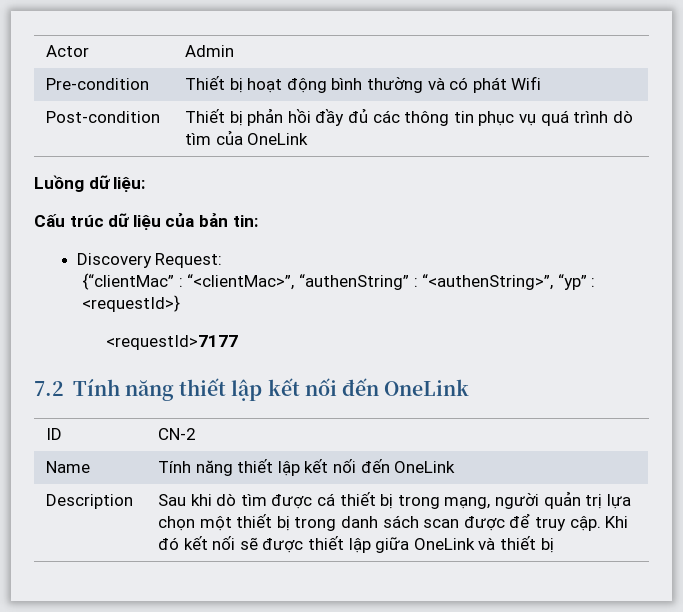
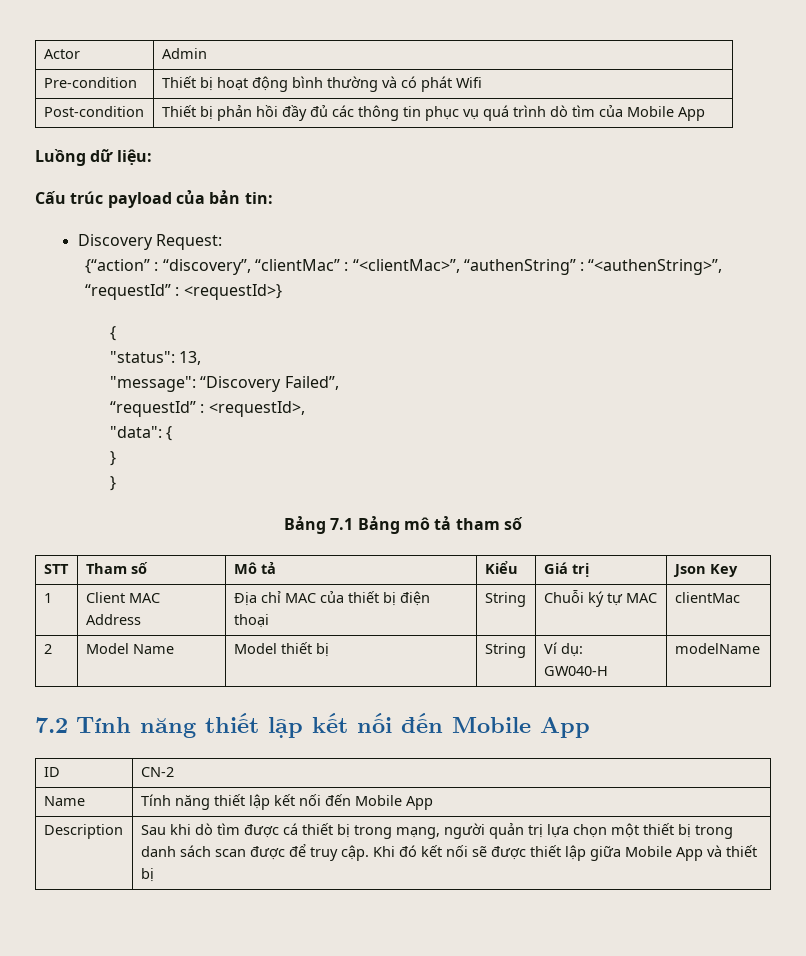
[247,133,309,145] OneLink -> [626,106,705,121] Mobile App
[108,213,161,230] dữ liệu -> [107,192,172,208] payload
[82,273,175,290] {“clientMac” -> [84,259,340,275] {“action” : “discovery”, “clientMac”
[557,274,587,290] “yp” -> [84,284,171,300] “requestId”
[106,335,239,350] <requestId>7177 -> [109,326,116,341] [109,351,202,365] [109,376,339,392] [109,401,305,417] [109,426,173,441] [109,451,116,466] [109,476,116,491] [284,516,523,534] [43,564,69,574] [85,562,148,574] [233,562,276,574] [484,561,518,574] [543,562,589,577] [672,564,738,577] [43,593,52,603] [85,592,160,603] [85,614,141,625] [233,591,430,606] [233,614,269,628] [484,592,526,607] [543,590,657,607] [674,592,740,603] [43,644,52,654] [85,643,174,654] [233,642,329,657] [484,643,526,658] [543,642,583,657] [543,666,608,676] [674,643,760,654] { // "status": 13, // "message": “Discovery Failed”, // “requestId” : <requestId>, // "data": { // } // } // Bảng 7.1 Bảng mô tả tham số // STT | Tham số | Mô tả | Kiểu | Giá trị | Json Key // 1 | Client MAC Address | Địa chỉ MAC của thiết bị điện thoại | String | Chuỗi ký tự MAC | clientMac // 2 | Model Name | Model thiết bị | String | Ví dụ: // GW040-H | modelName
[384,379,470,396] OneLink -> [452,717,590,738] Mobile App
[394,461,456,473] OneLink -> [354,795,433,810] Mobile App
[413,538,475,550] OneLink -> [624,846,703,861] Mobile App

